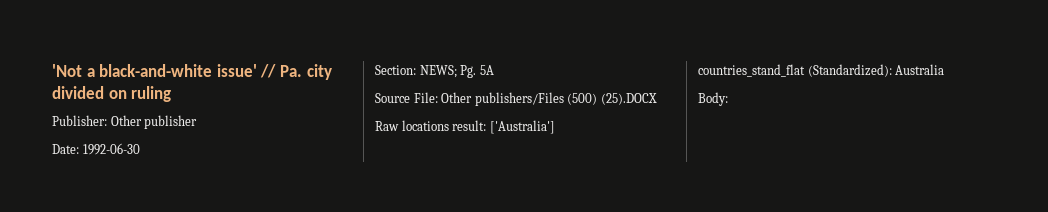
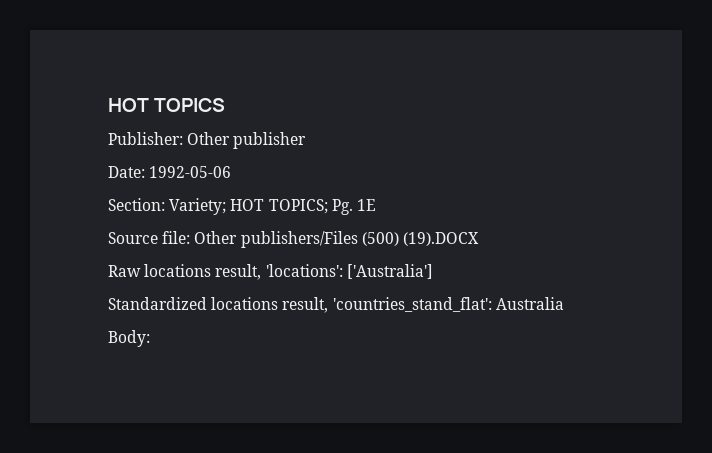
[52,64,332,80] [52,86,172,102] 'Not a black-and-white issue' // Pa. city divided on ruling -> [108,98,226,112] HOT TOPICS
[82,143,140,155] 1992-06-30 -> [149,166,232,178] 1992-05-06
[419,65,494,78] NEWS; Pg. 5A -> [169,198,376,215] Variety; HOT TOPICS; Pg. 1E
[413,92,438,103] File: -> [162,231,191,244] file:
[600,93,657,105] (25).DOCX -> [402,232,479,246] (19).DOCX
[452,120,487,131] result: -> [215,264,343,280] result, 'locations':
[698,64,892,77] countries_stand_flat (Standardized): -> [108,297,492,313] Standardized locations result, 'countries_stand_flat':

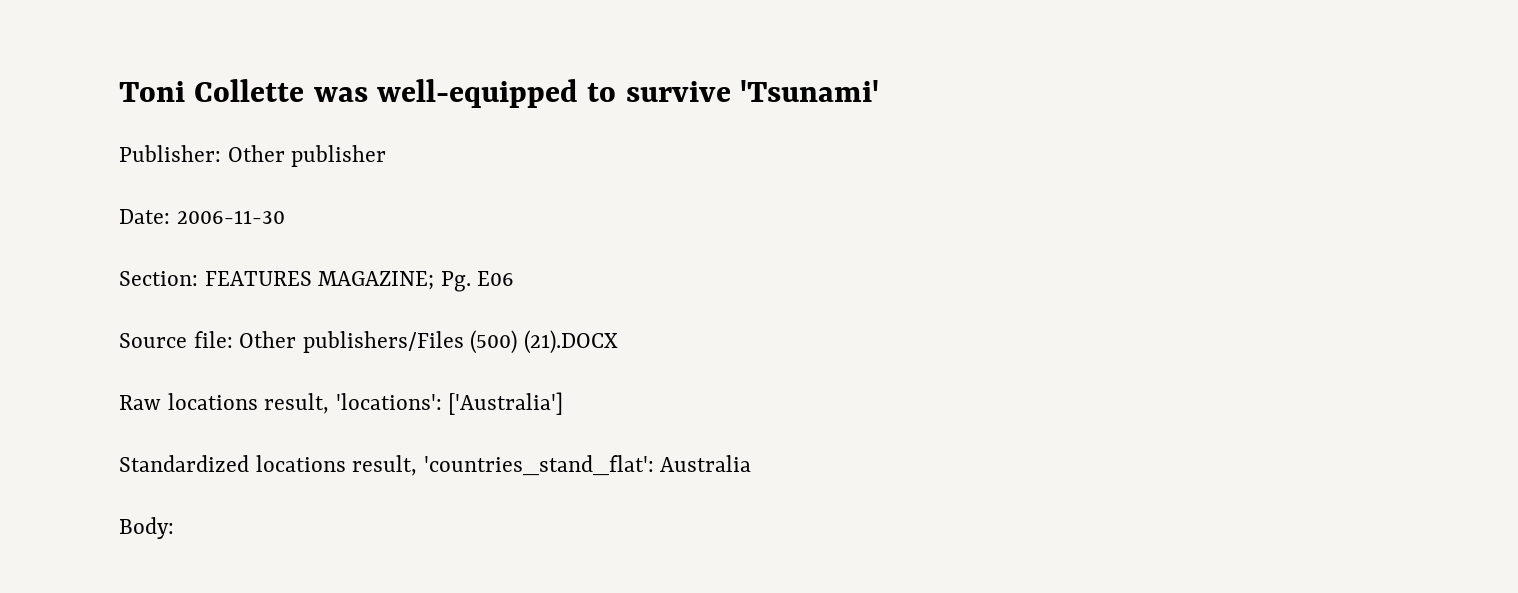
[108,98,226,112] HOT TOPICS -> [119,79,879,108] Toni Collette was well-equipped to survive 'Tsunami'
[149,166,232,178] 1992-05-06 -> [176,210,285,224] 2006-11-30
[169,198,376,215] Variety; HOT TOPICS; Pg. 1E -> [204,271,515,292] FEATURES MAGAZINE; Pg. E06
[402,232,479,246] (19).DOCX -> [524,330,619,354] (21).DOCX

